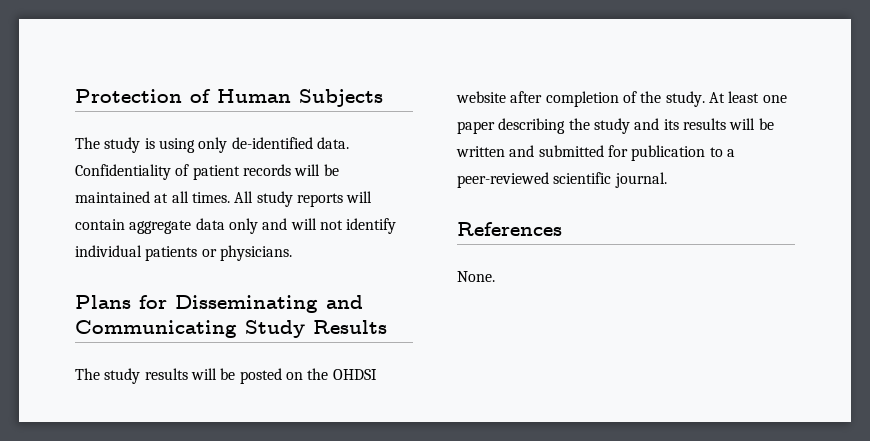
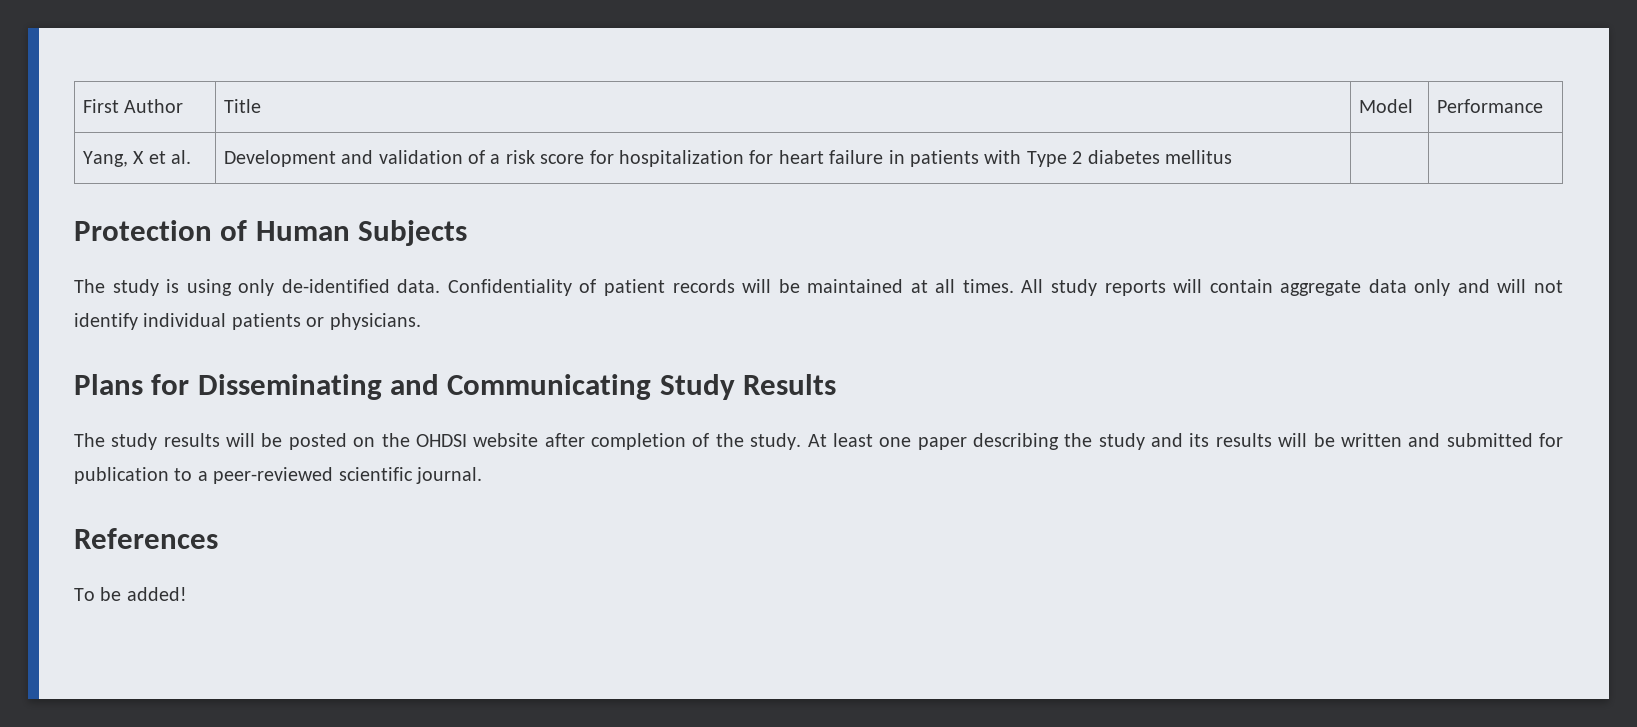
(75, 96) none -> [82,99,184,113] [223,99,261,113] [1358,99,1413,113] [1436,99,1543,113] [82,150,191,167] [223,150,1232,167] First Author | Title | Model | Performance // Yang, X et al. | Development and validation of a risk score for hospitalization for heart failure in patients with Type 2 diabetes mellitus | | //
[457,271,495,282] None. -> [74,587,187,601] To be added!

